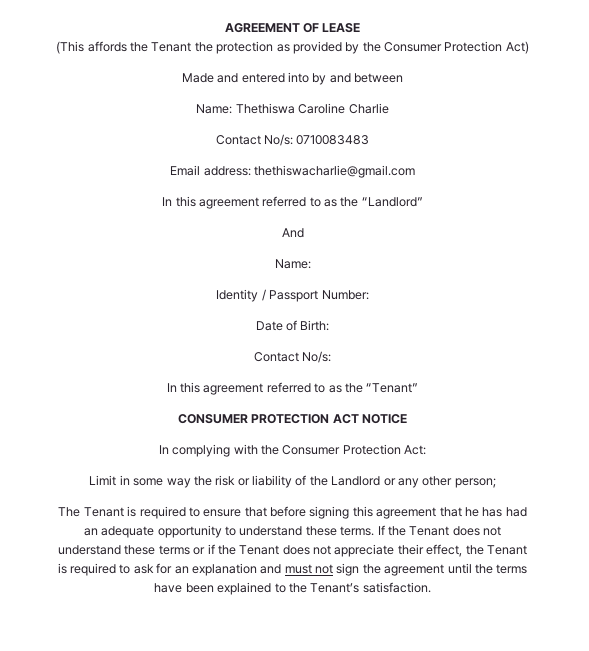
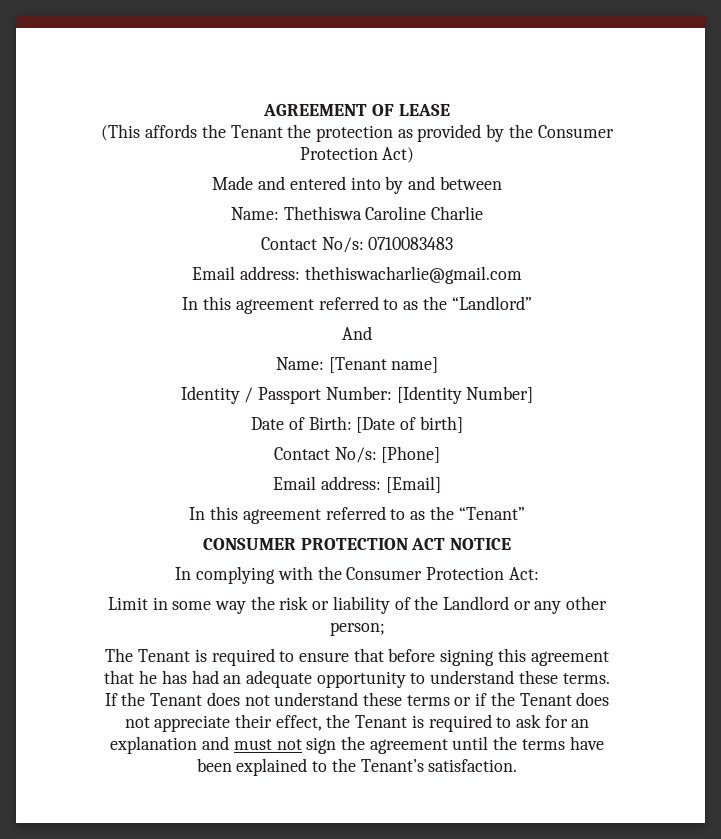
(311, 264) none -> [328,357,439,373] [Tenant name]
(369, 295) none -> [396,386,534,404] [Identity Number]
[253,351,332,363] // Contact No/s: -> [356,416,463,433] [273,446,441,463] [273,476,441,493] [Date of birth] // Contact No/s: [Phone] // Email address: [Email]

